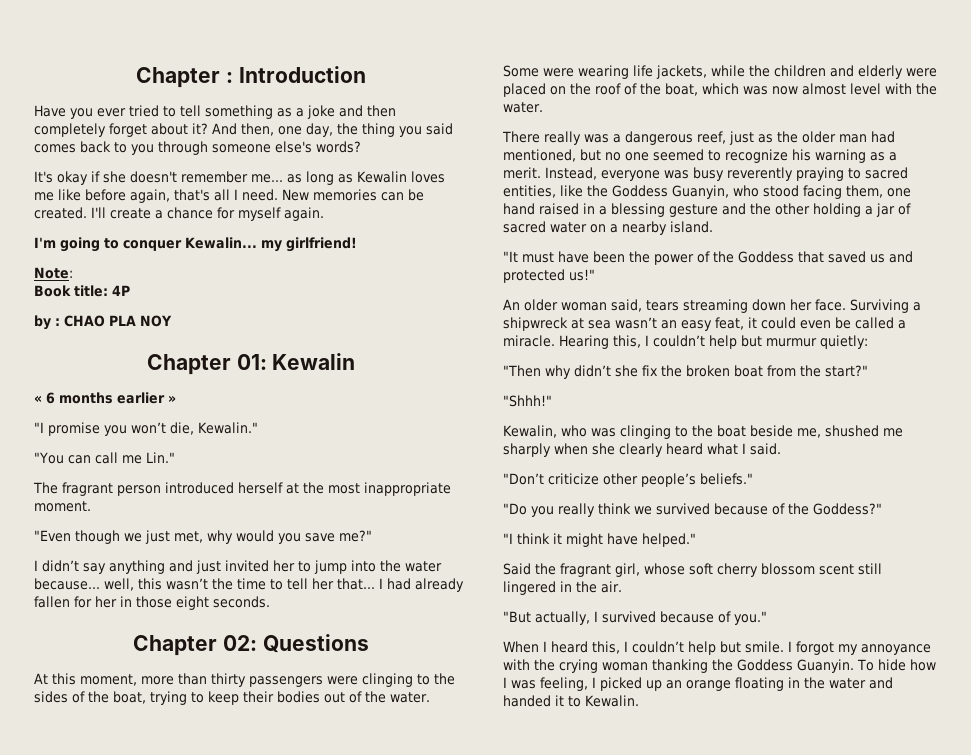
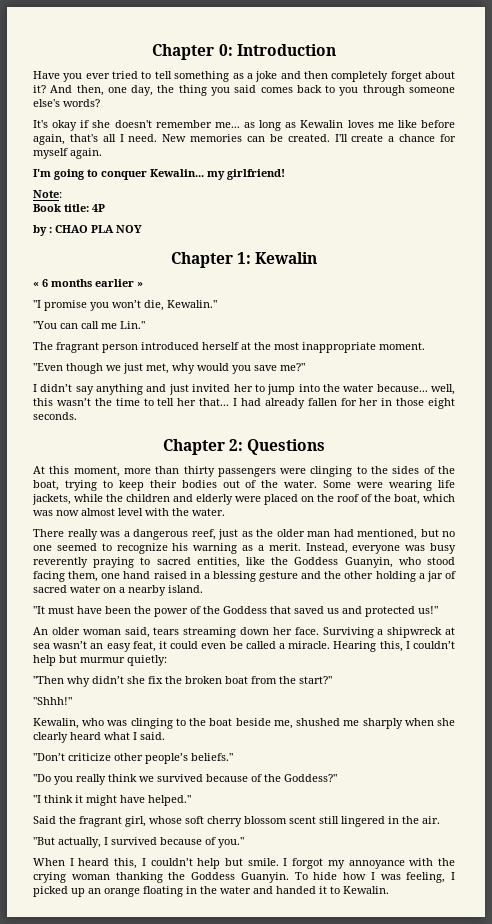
[136,67,233,88] Chapter : -> [152,44,233,60] Chapter 0:
[236,354,267,370] 01: -> [237,252,251,264] 1:
[222,635,257,651] 02: -> [229,439,243,451] 2:

